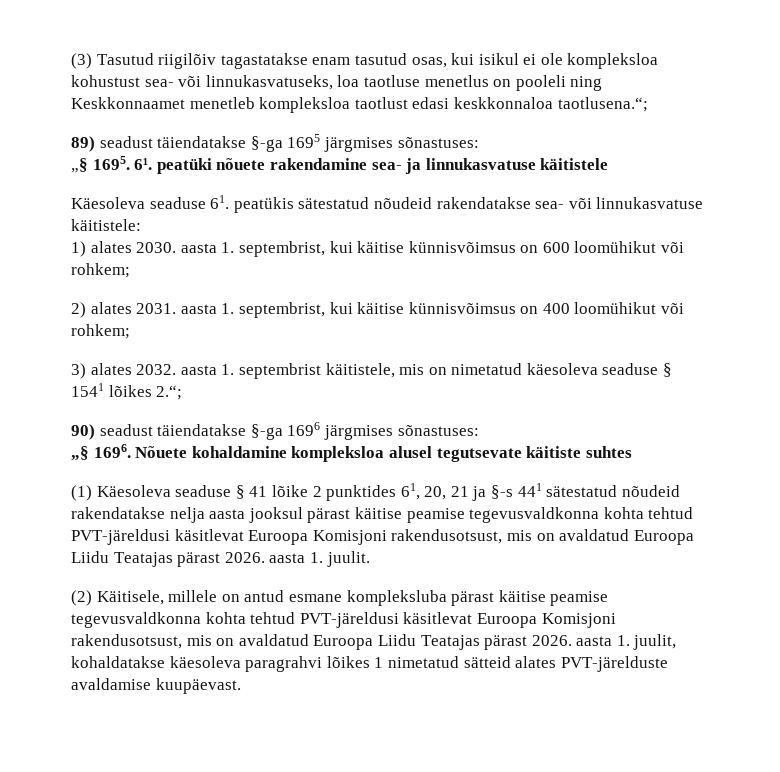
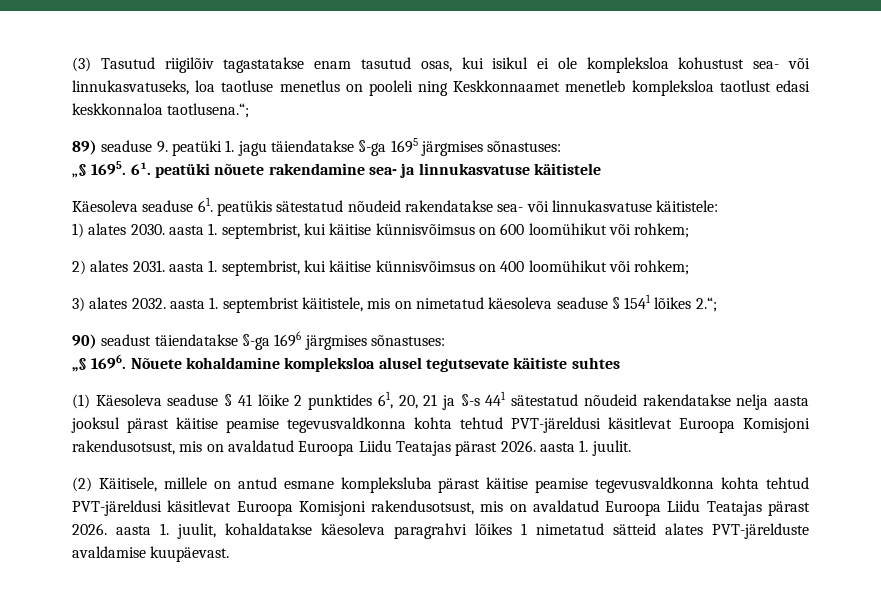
[99,136,153,148] seadust -> [101,140,267,156] seaduse 9. peatüki 1. jagu

